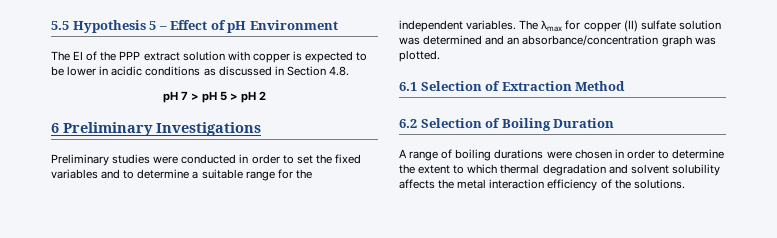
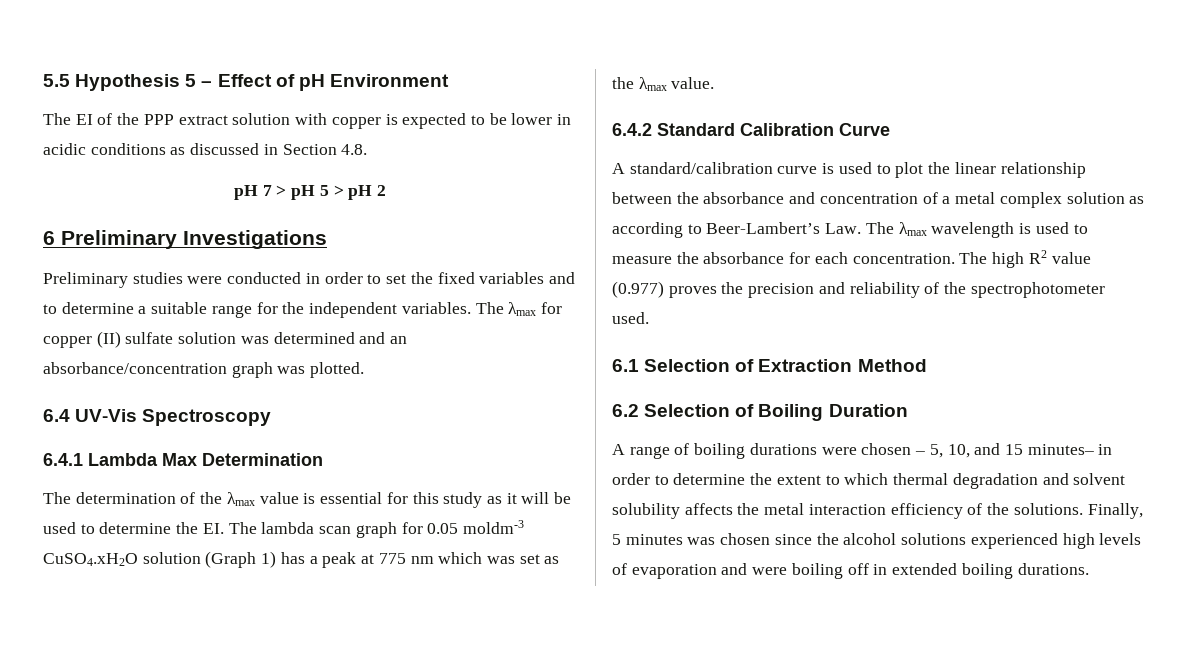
(440, 56) none -> [43,409,272,426] [43,453,323,466] [43,492,572,508] [43,520,524,538] [43,551,560,568] [612,77,715,91] [612,123,890,136] [612,162,1086,178] [612,192,1145,208] [612,222,1088,238] [612,250,1091,268] [612,281,1105,298] [612,312,649,324] // 6.4 UV-Vis Spectroscopy // 6.4.1 Lambda Max Determination // The determination of the λmax value is essential for this study as it will be used to determine the EI. The lambda scan graph for 0.05 moldm-3 CuSO4.xH2O solution (Graph 1) has a peak at 775 nm which was set as the λmax value. // 6.4.2 Standard Calibration Curve // A standard/calibration curve is used to plot the linear relationship between the absorbance and concentration of a metal complex solution as according to Beer-Lambert’s Law. The λmax wavelength is used to measure the absorbance for each concentration. The high R2 value (0.977) proves the precision and reliability of the spectrophotometer used.
(612, 154) none -> [915,443,1094,458] – 5, 10, and 15 minutes–
(685, 184) none -> [1087,503,1143,519] [612,533,1142,549] [612,563,1089,579] Finally, 5 minutes was chosen since the alcohol solutions experienced high levels of evaporation and were boiling off in extended boiling durations.

